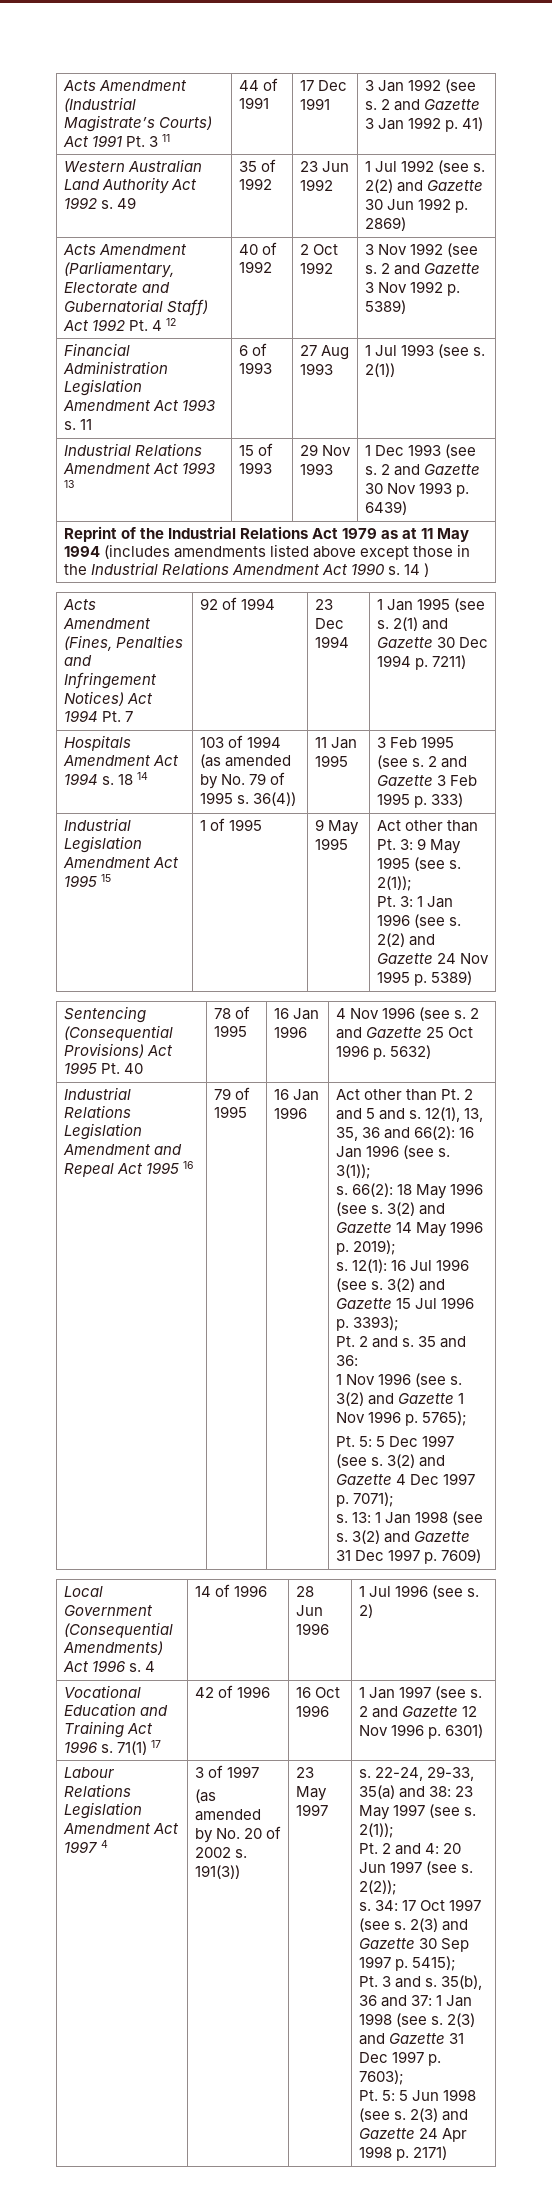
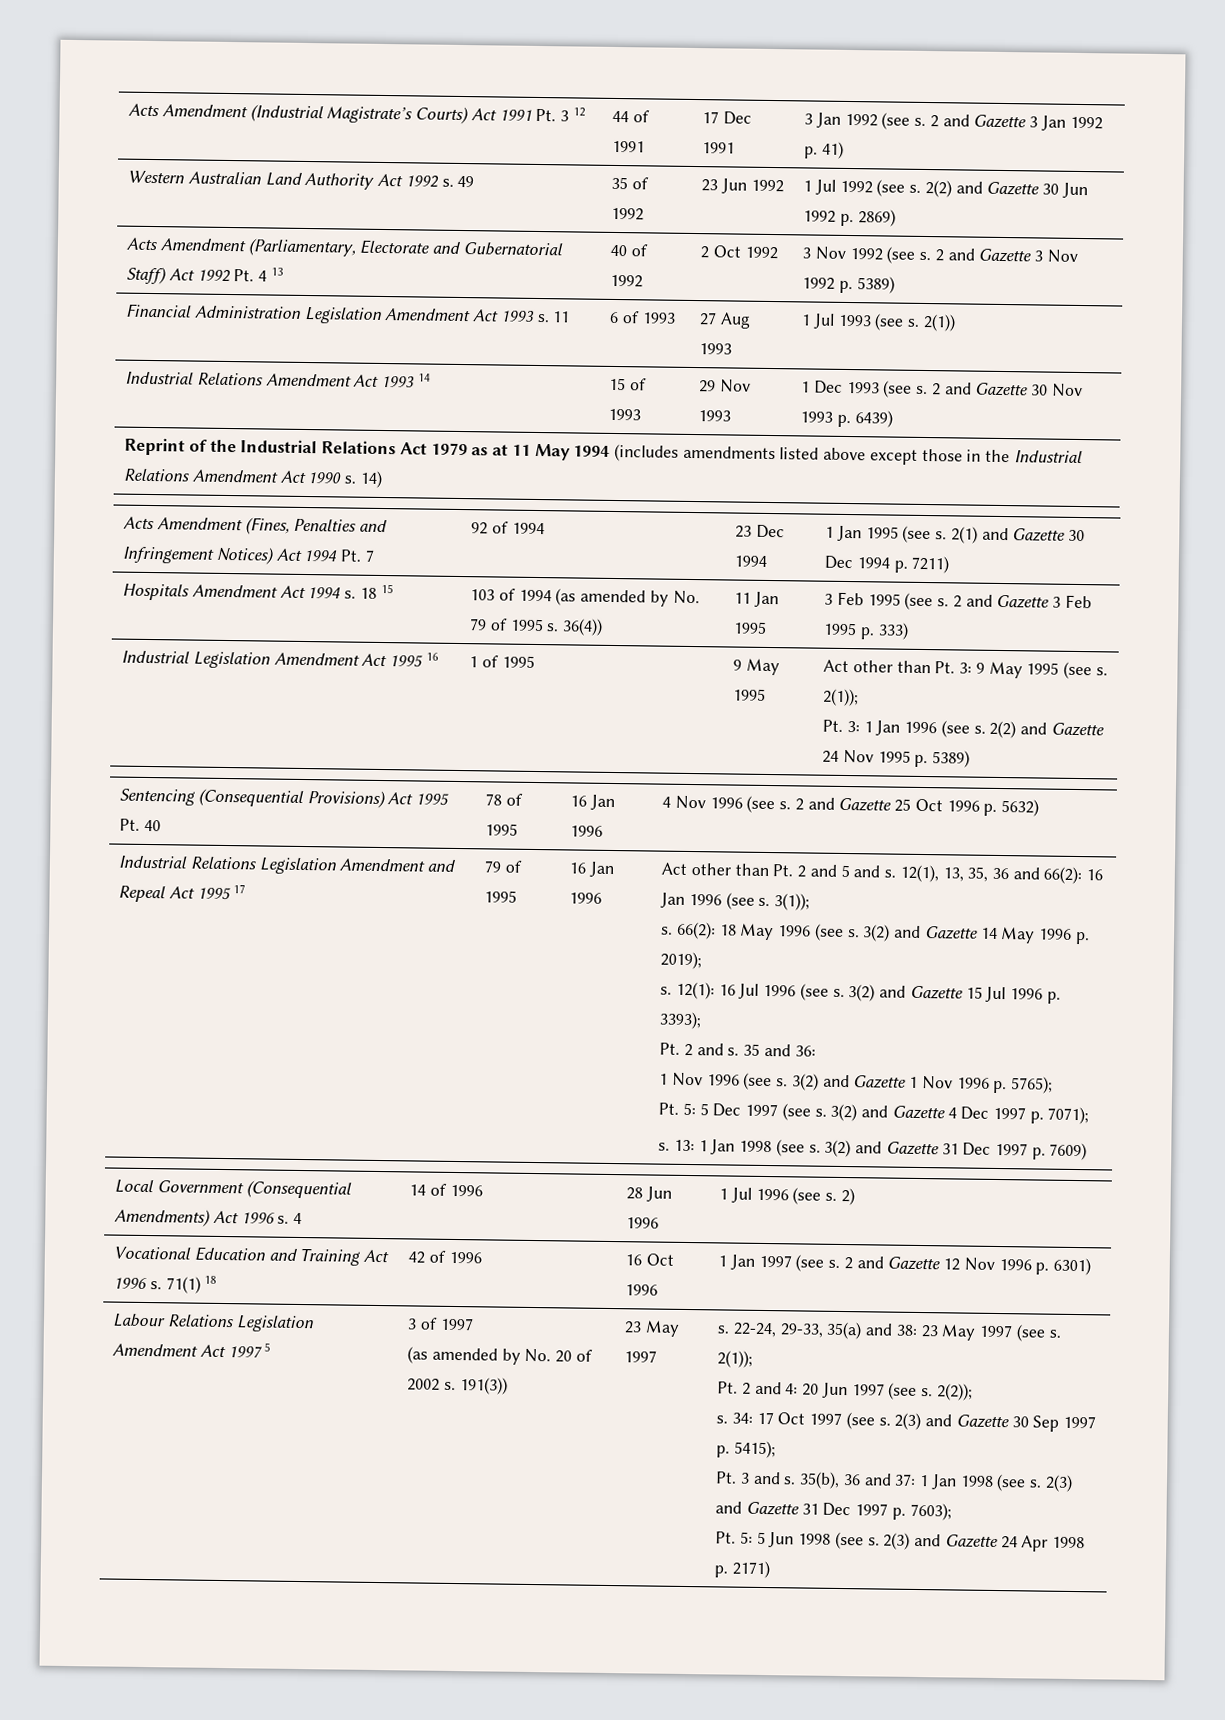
[161,134,170,142] 11 -> [572,107,586,117] 12
[165,318,176,326] 12 -> [270,267,284,276] 13
[63,480,74,488] 13 -> [417,373,431,382] 14
[404,563,430,577] 14 ) -> [359,470,383,488] 14)
[136,772,148,780] 14 -> [380,583,394,594] 15
[100,874,111,882] 15 -> [425,652,439,661] 16
[182,1161,194,1169] 16 -> [233,884,247,894] 17
[150,1740,161,1748] 17 -> [204,1275,218,1284] 18
[100,1840,108,1848] 4 -> [264,1342,272,1352] 5

